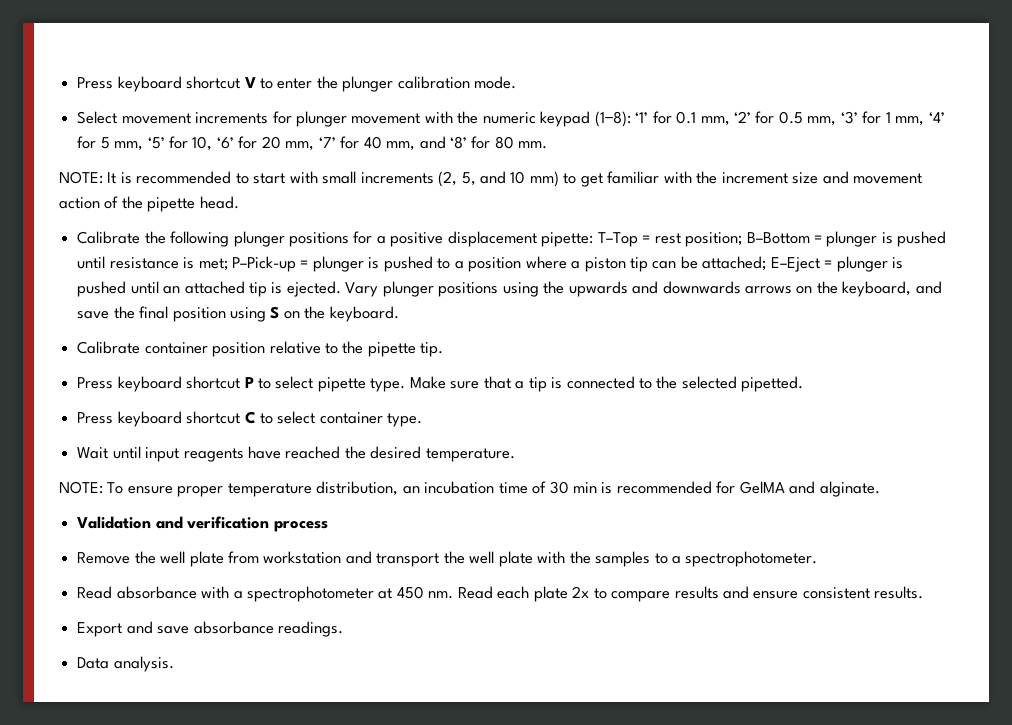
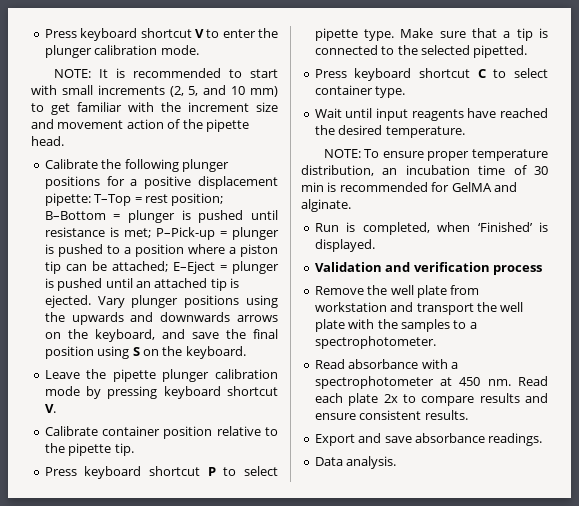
[77,111,945,127] [77,136,548,151] // Select movement increments for plunger movement with the numeric keypad (1−8): ‘1’ for 0.1 mm, ‘2’ for 0.5 mm, ‘3’ for 1 mm, ‘4’ for 5 mm, ‘5’ for 10, ‘6’ for 20 mm, ‘7’ for 40 mm, and ‘8’ for 80 mm. -> (199, 50) none
(399, 314) none -> [44,369,278,382] [44,386,278,399] [44,404,56,413] // Leave the pipette plunger calibration mode by pressing keyboard shortcut V.
(880, 489) none -> [314,222,548,235] [314,239,375,252] // Run is completed, when ‘Finished’ is displayed.

